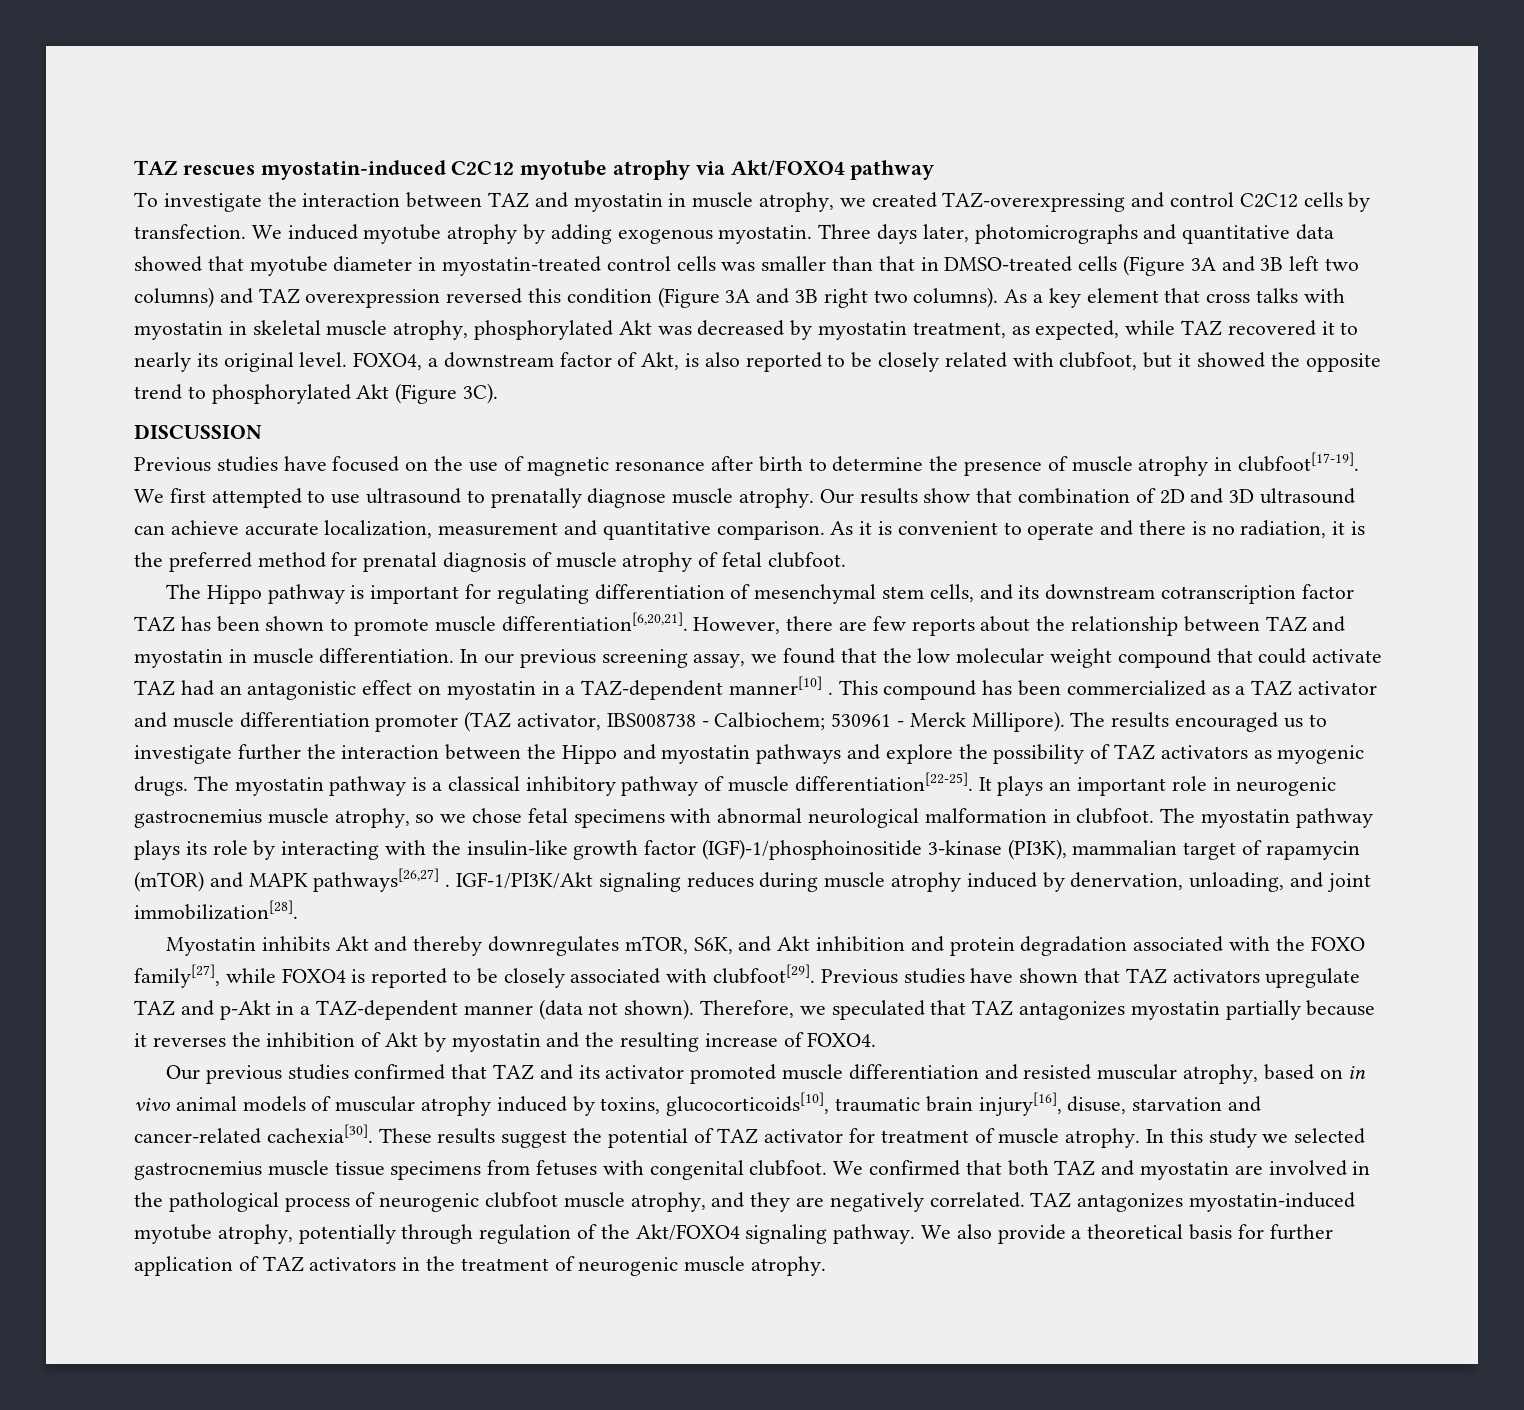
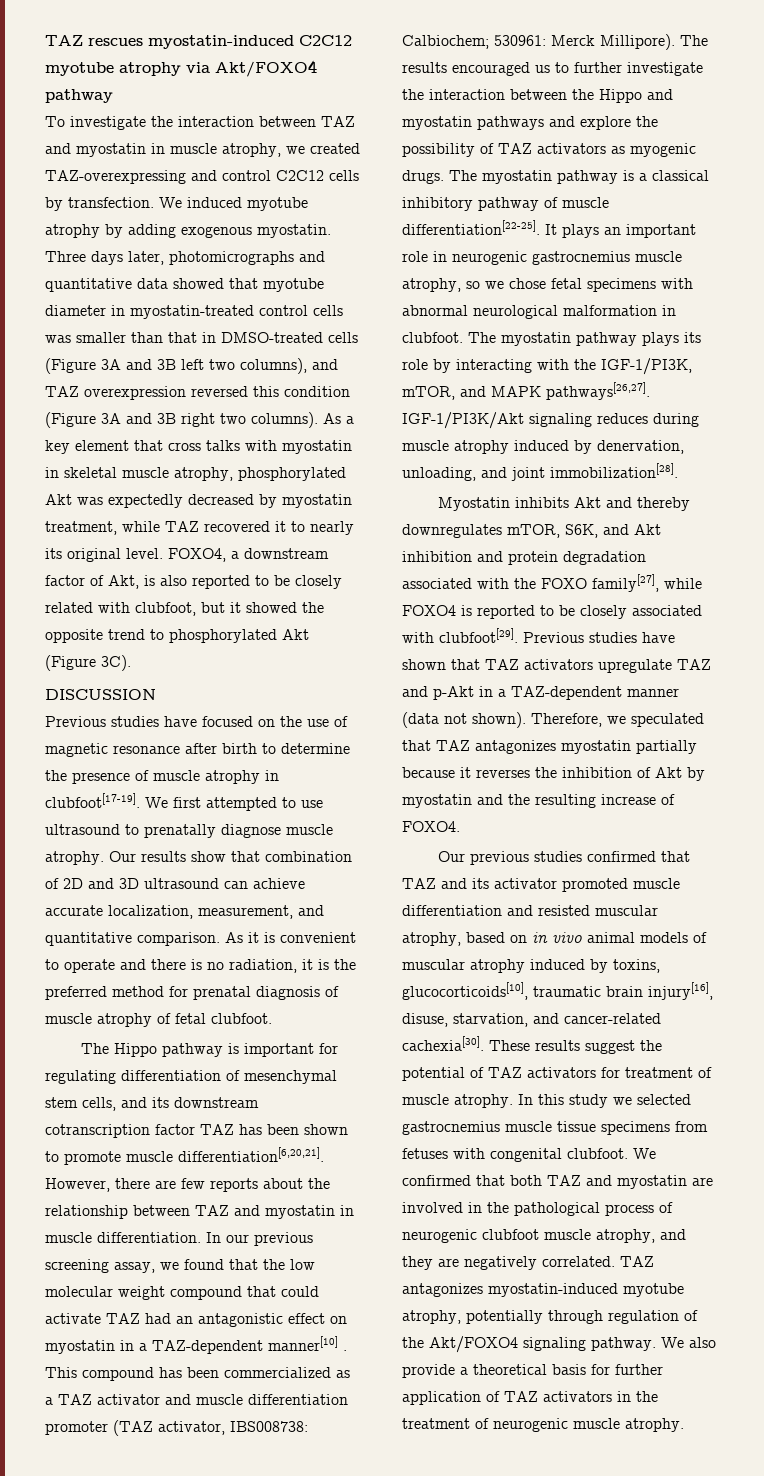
[134,287,214,308] columns) -> [240,358,307,374] columns),
(692, 330) none -> [108,494,183,508] expectedly
[1011,320,1120,340] as expected, -> (117, 528) none
[438,522,559,536] measurement -> [198,905,293,919] measurement,
[606,712,905,730] IBS008738 - Calbiochem; 530961 - -> [230,1421,308,1432] [402,35,546,49] IBS008738: Calbiochem; 530961:
[134,744,301,764] investigate further -> [574,62,703,76] further investigate
[466,839,1360,860] [134,868,451,892] insulin-like growth factor (IGF)-1/phosphoinositide 3-kinase (PI3K), mammalian target of rapamycin (mTOR) and MAPK pathways[26,27] . -> [601,358,692,375] [402,382,650,400] IGF-1/PI3K, mTOR, and MAPK pathways[26,27].
[1132,1097,1223,1111] starvation -> [453,1013,528,1027] starvation,
[764,1129,844,1143] activator -> [527,1067,596,1078] activators

